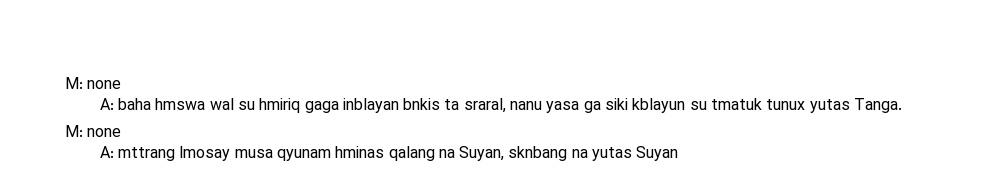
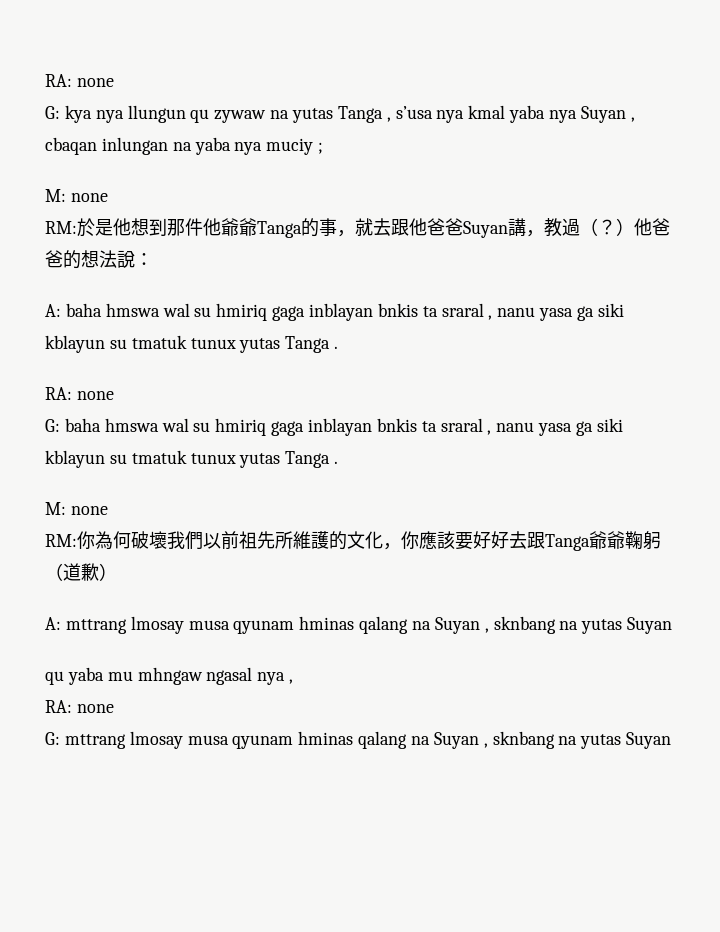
[65,77,122,89] M: none -> [45,74,114,87] [45,105,635,123] [45,137,324,155] [45,189,108,202] [45,218,670,238] [45,250,153,269] RA: none // G: kya nya llungun qu zywaw na yutas Tanga , s’usa nya kmal yaba nya Suyan , cbaqan inlungan na yaba nya muciy ; // M: none // RM:於是他想到那件他爺爺Tanga的事，就去跟他爸爸Suyan講，教過（？）他爸爸的想法說：
[463,98,902,113] [65,125,122,137] sraral, nanu yasa ga siki kblayun su tmatuk tunux yutas Tanga. // M: none -> [441,303,624,321] [45,335,339,353] [45,387,114,400] [45,418,623,436] [45,450,339,468] [45,502,108,515] [45,531,661,551] [45,563,117,581] sraral , nanu yasa ga siki kblayun su tmatuk tunux yutas Tanga . // RA: none // G: baha hmswa wal su hmiriq gaga inblayan bnkis ta sraral , nanu yasa ga siki kblayun su tmatuk tunux yutas Tanga . // M: none // RM:你為何破壞我們以前祖先所維護的文化，你應該要好好去跟Tanga爺爺鞠躬（道歉）
[459,146,679,161] Suyan, sknbang na yutas Suyan -> [434,616,673,634] [45,667,294,685] [45,700,114,713] [45,731,672,749] Suyan , sknbang na yutas Suyan // qu yaba mu mhngaw ngasal nya , // RA: none // G: mttrang lmosay musa qyunam hminas qalang na Suyan , sknbang na yutas Suyan

